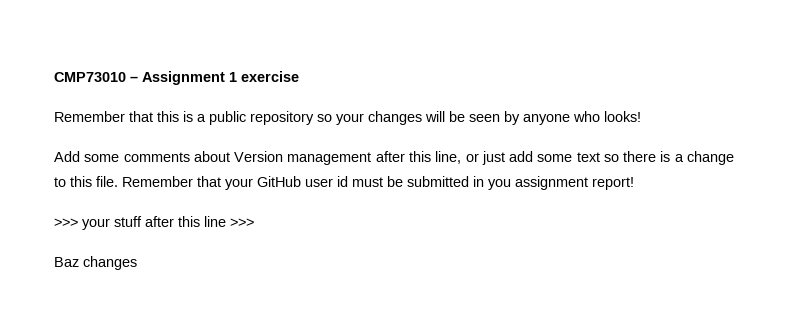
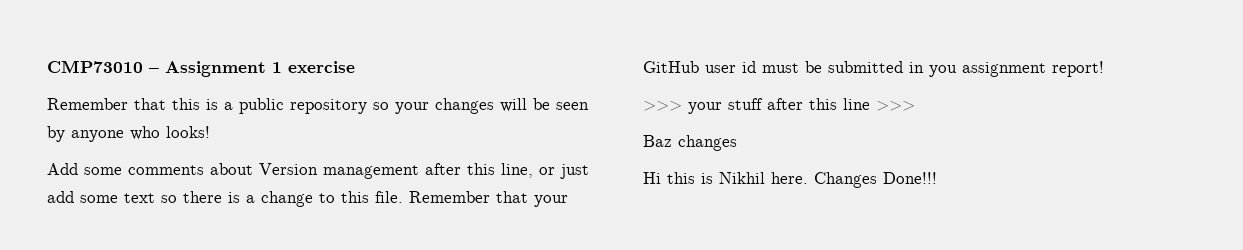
(137, 263) none -> [643,172,937,188] // Hi this is Nikhil here. Changes Done!!!

